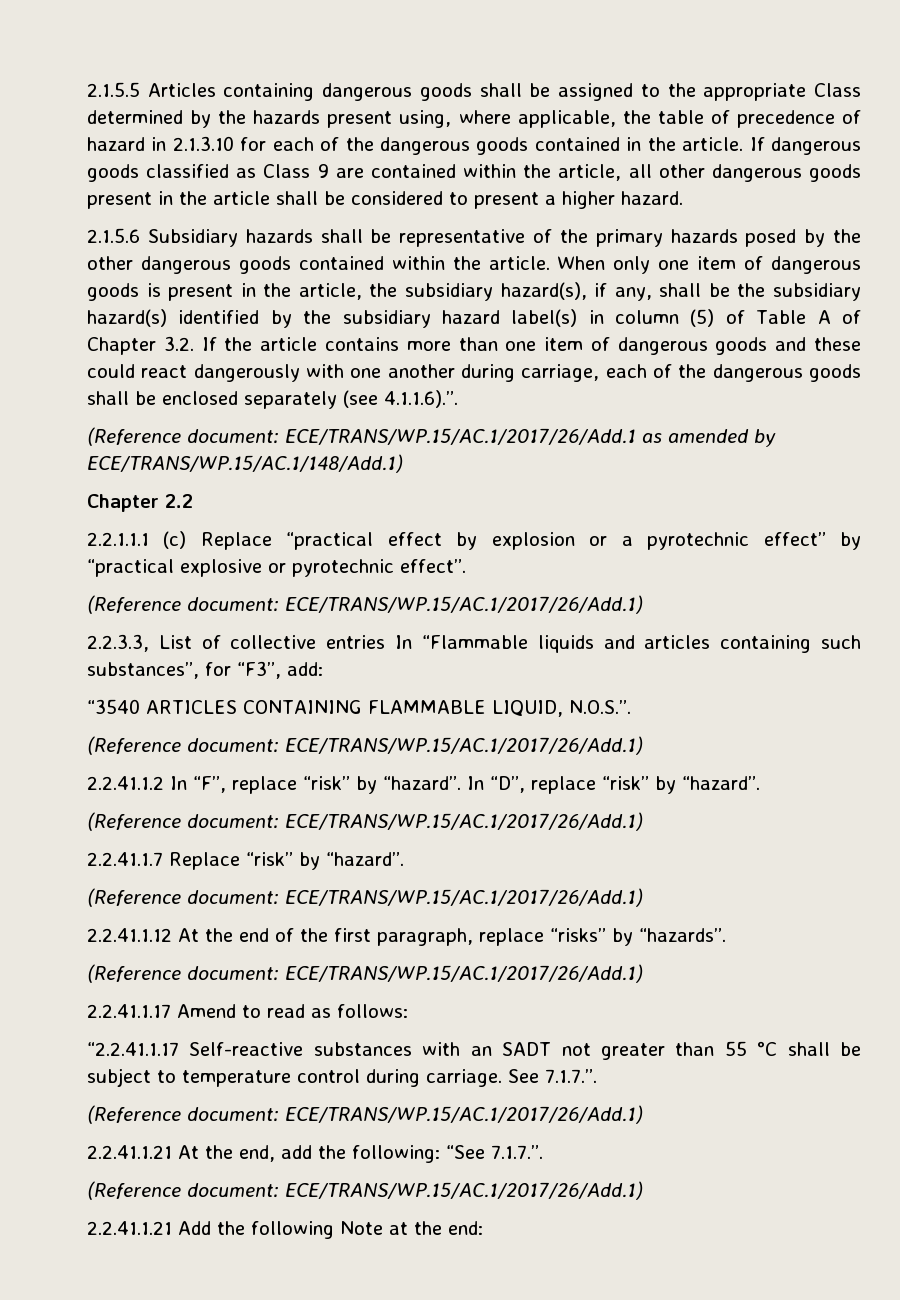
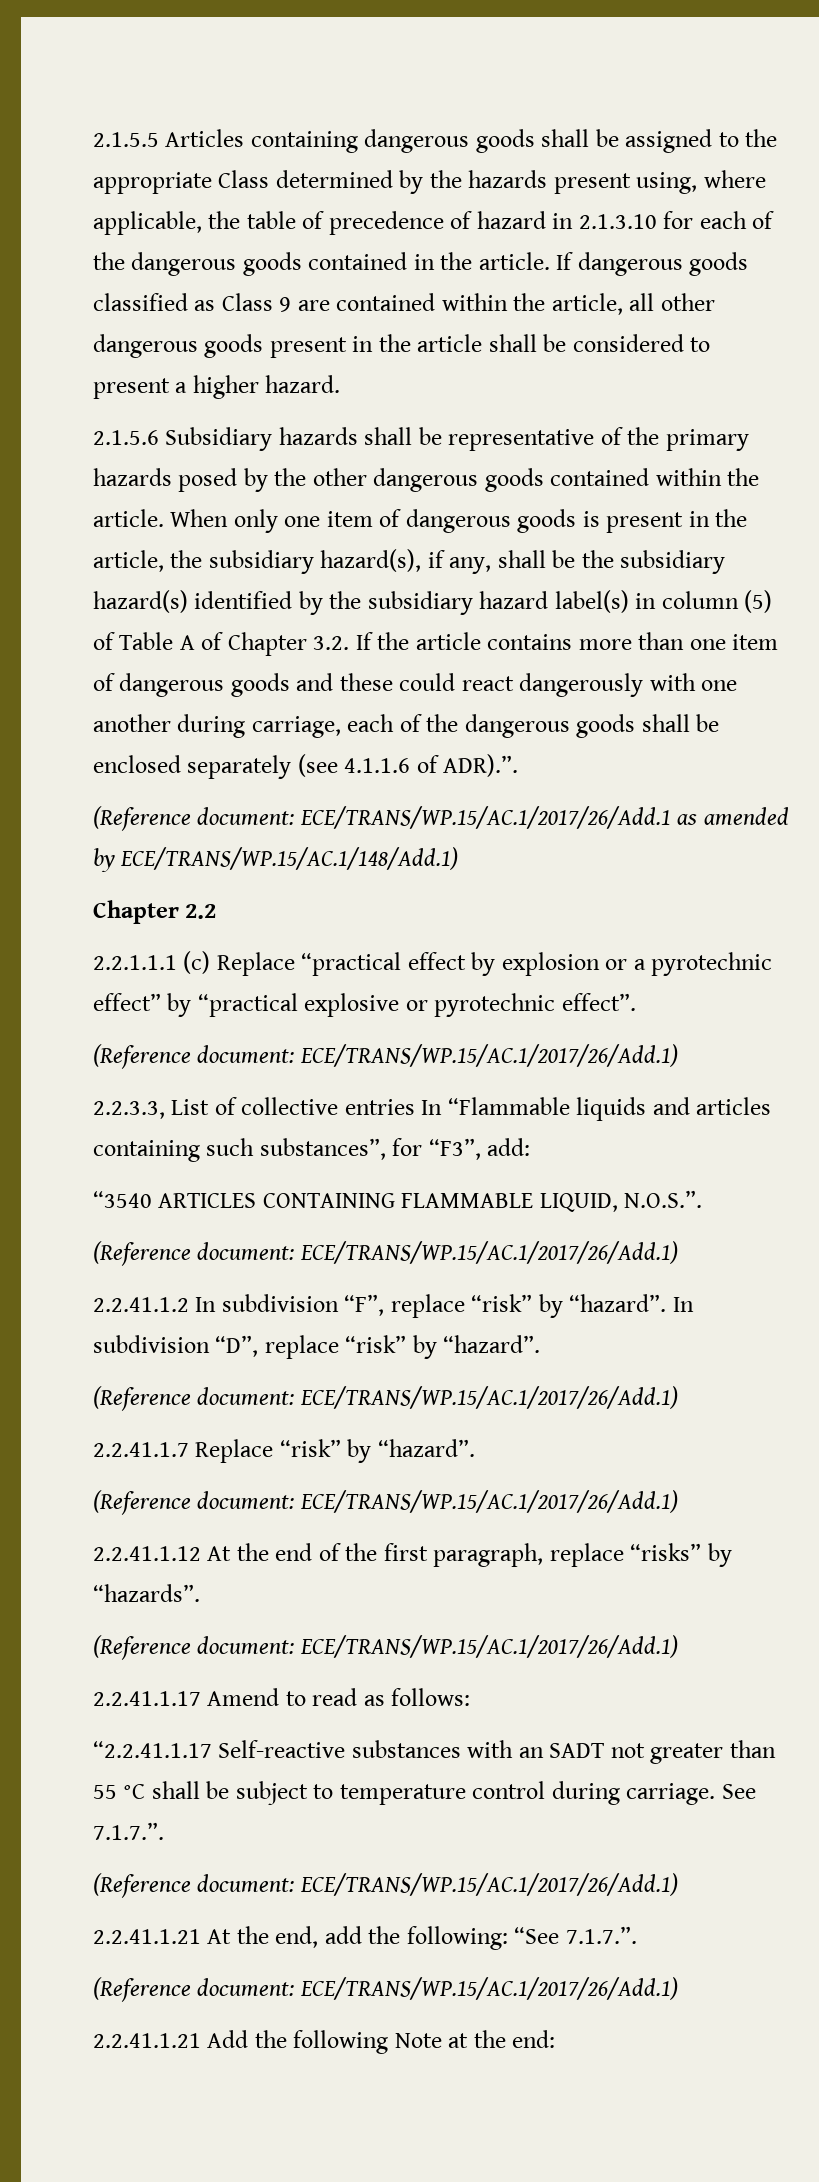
[384,390,459,408] 4.1.1.6).”. -> [344,754,519,777] 4.1.1.6 of ADR).”.
(188, 783) none -> [221,1294,339,1312] subdivision
(484, 783) none -> [92,1335,210,1353] subdivision

